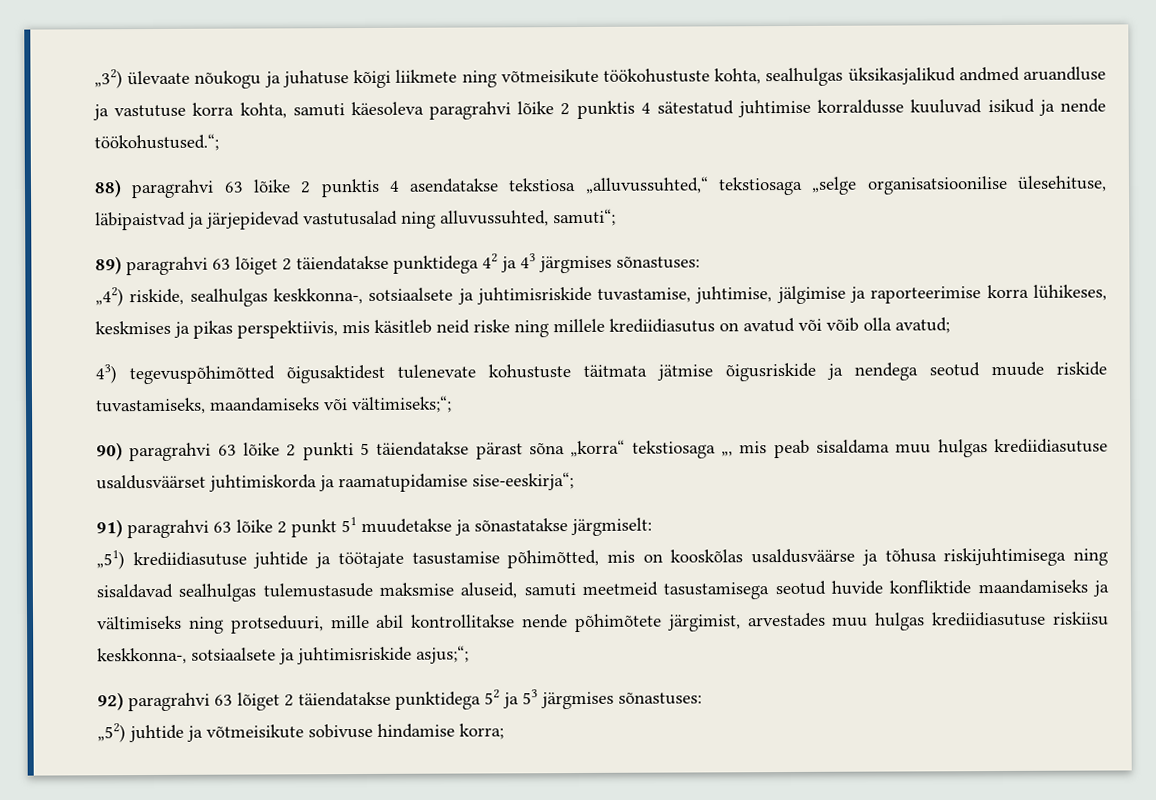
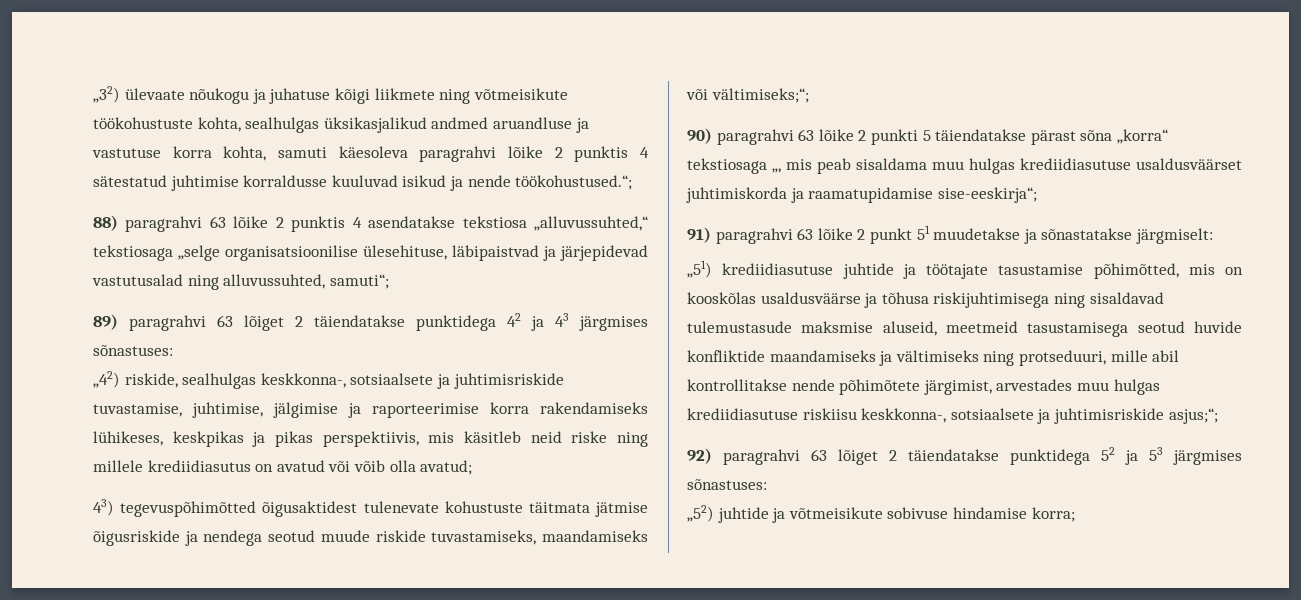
[1032,284,1107,301] [95,320,171,335] lühikeses, keskmises -> [540,402,648,414] [93,431,244,447] rakendamiseks lühikeses, keskpikas
[178,583,257,602] sealhulgas -> (1164, 298) none
[523,583,576,597] samuti -> (937, 328) none

